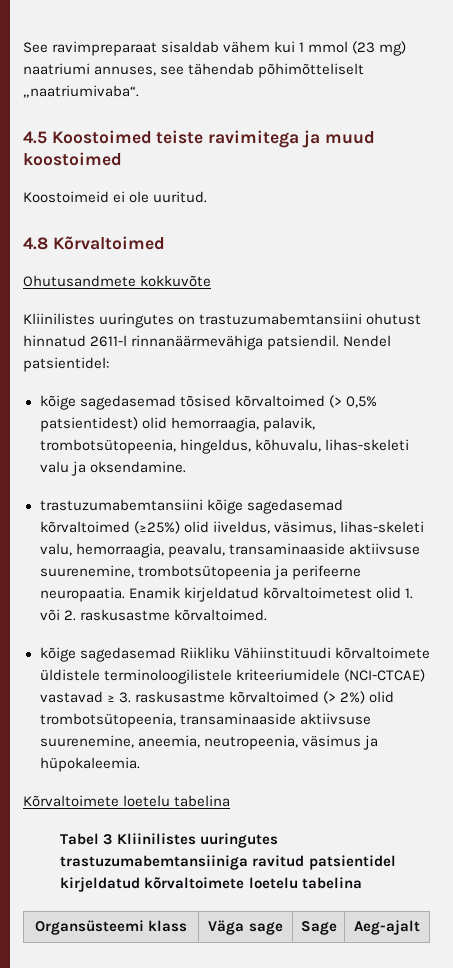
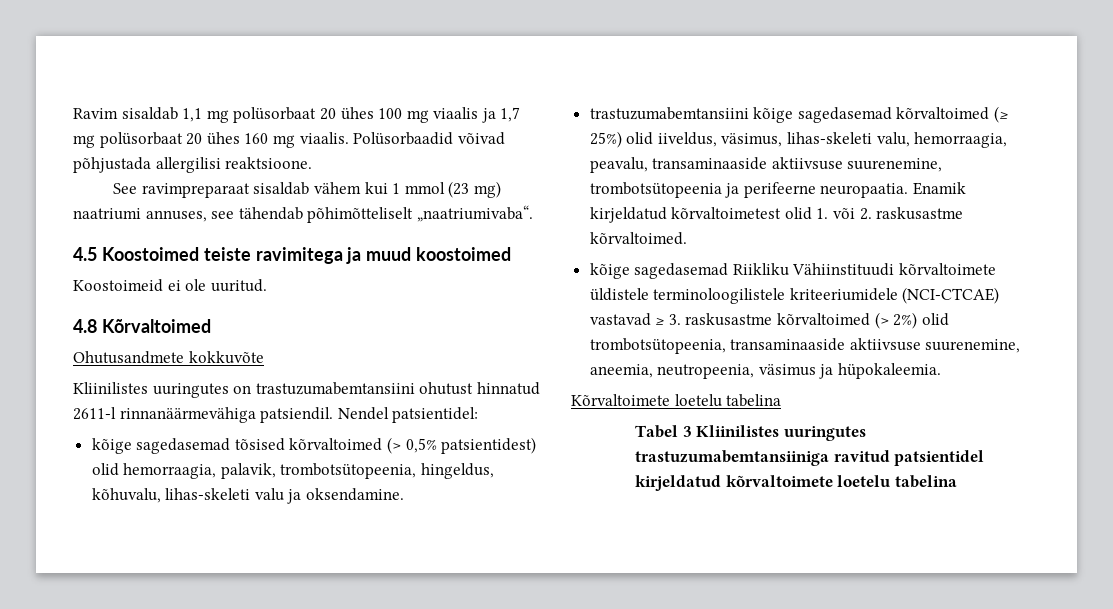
(23, 47) none -> [73,107,521,123] [73,132,505,148] [73,157,313,173] Ravim sisaldab 1,1 mg polüsorbaat 20 ühes 100 mg viaalis ja 1,7 mg polüsorbaat 20 ühes 160 mg viaalis. Polüsorbaadid võivad põhjustada allergilisi reaktsioone. //
[133,521,180,534] (≥25%) -> [994,106,1009,123] [589,131,622,148] (≥ 25%)
[34,920,188,935] [208,920,283,935] [300,921,337,935] [354,920,420,935] // Organsüsteemi klass | Väga sage | Sage | Aeg-ajalt -> (957, 481) none

